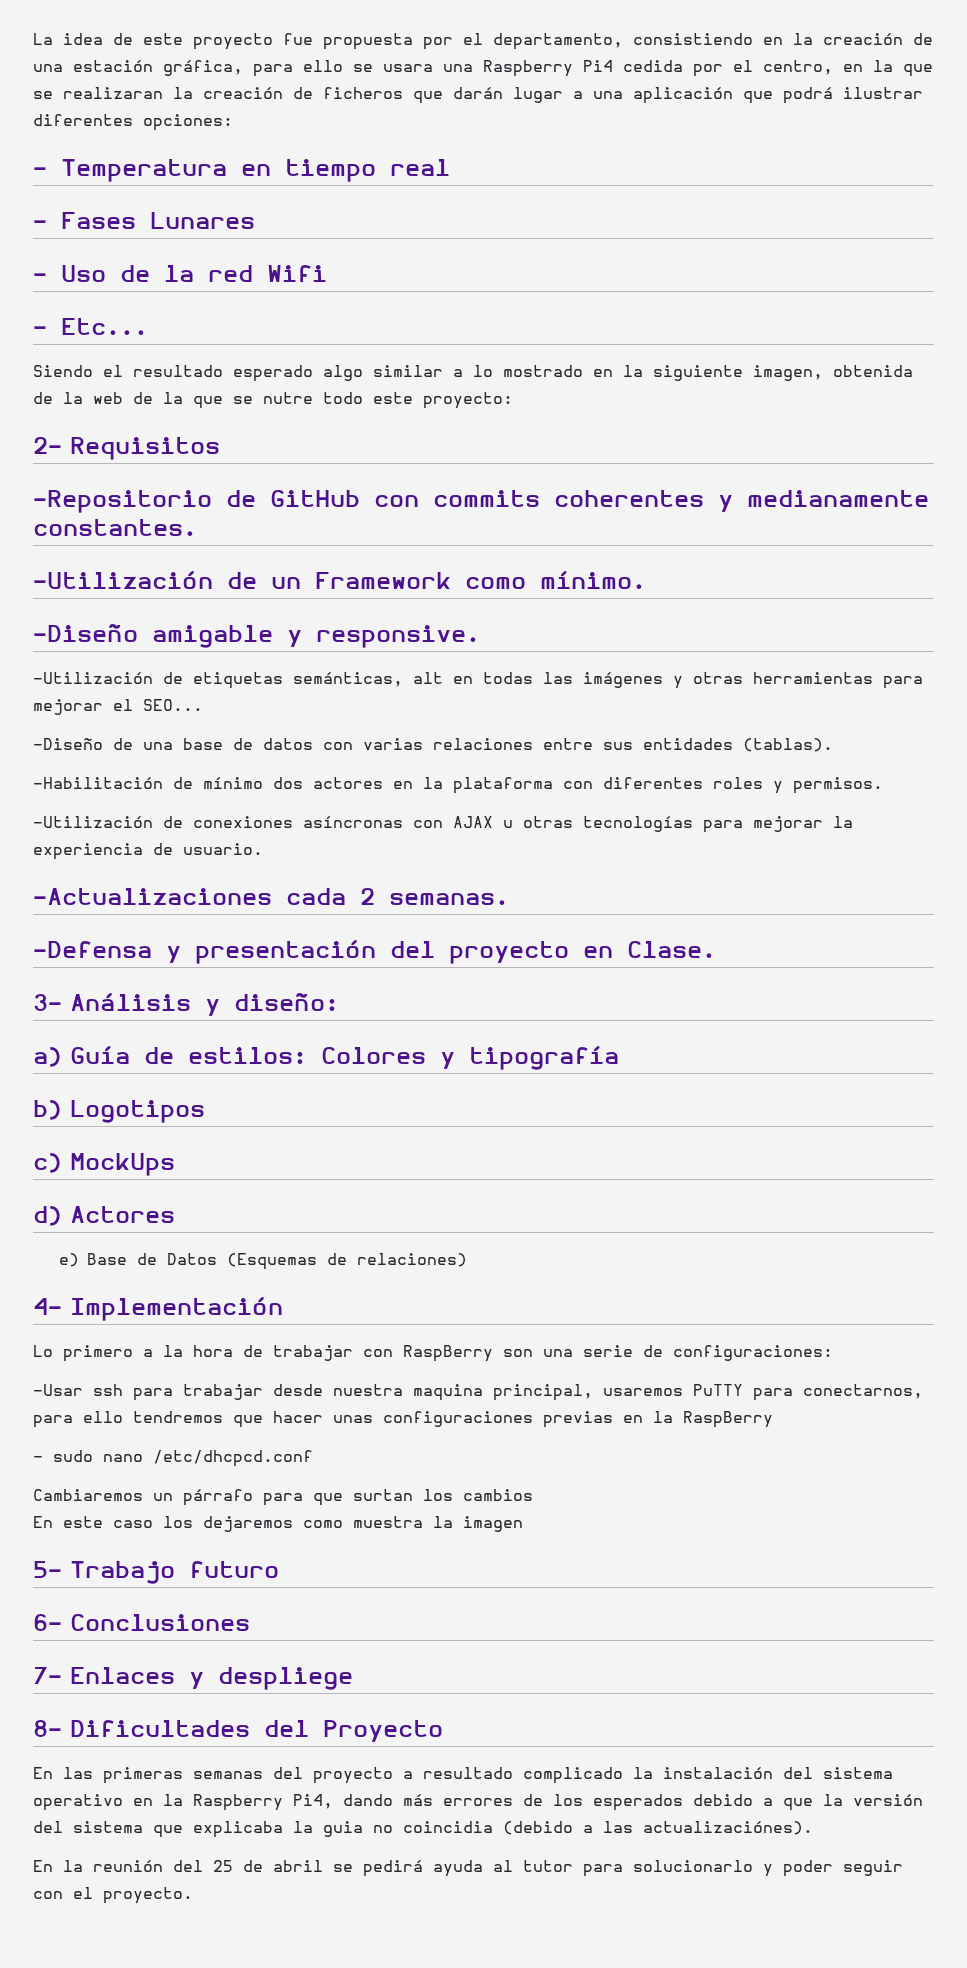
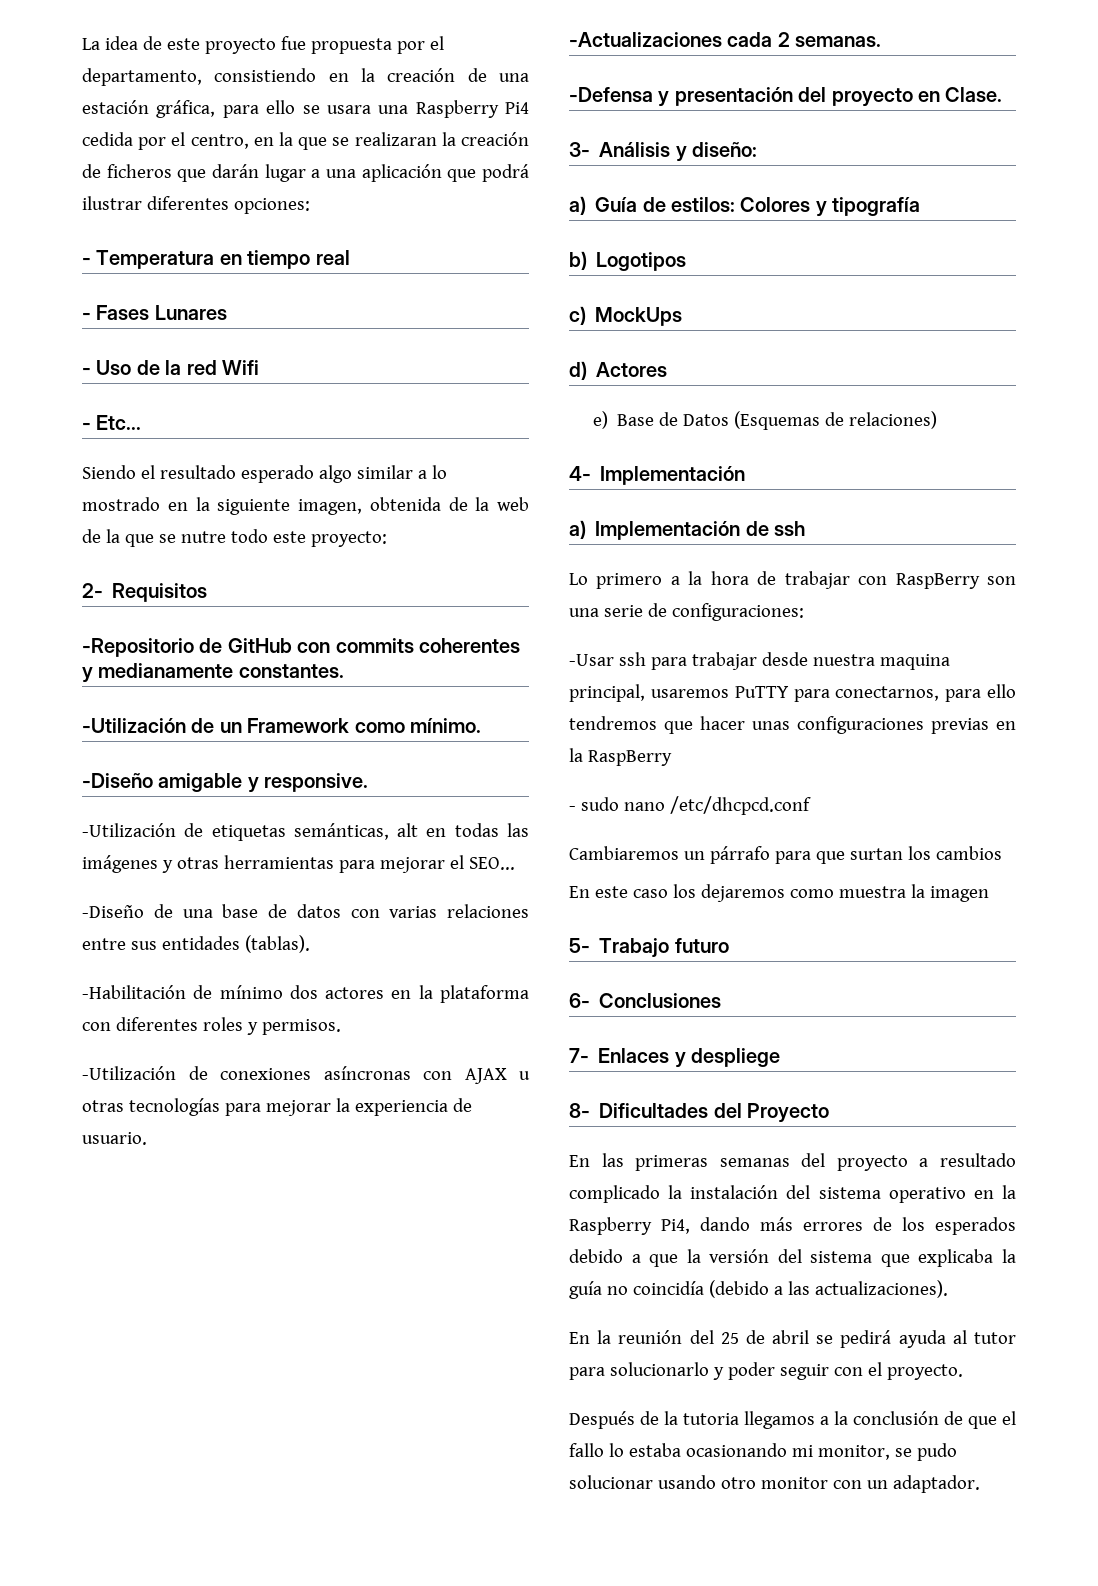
(283, 1309) none -> [569,520,806,540] // a) Implementación de ssh
[323,1821,493,1837] guia no coincidia -> [569,1281,704,1299] guía no coincidía
[643,1821,813,1835] actualizaciónes). -> [814,1280,948,1298] actualizaciones).
(193, 1895) none -> [569,1411,1016,1429] [569,1443,957,1461] [569,1475,980,1493] // Después de la tutoria llegamos a la conclusión de que el fallo lo estaba ocasionando mi monitor, se pudo solucionar usando otro monitor con un adaptador.

